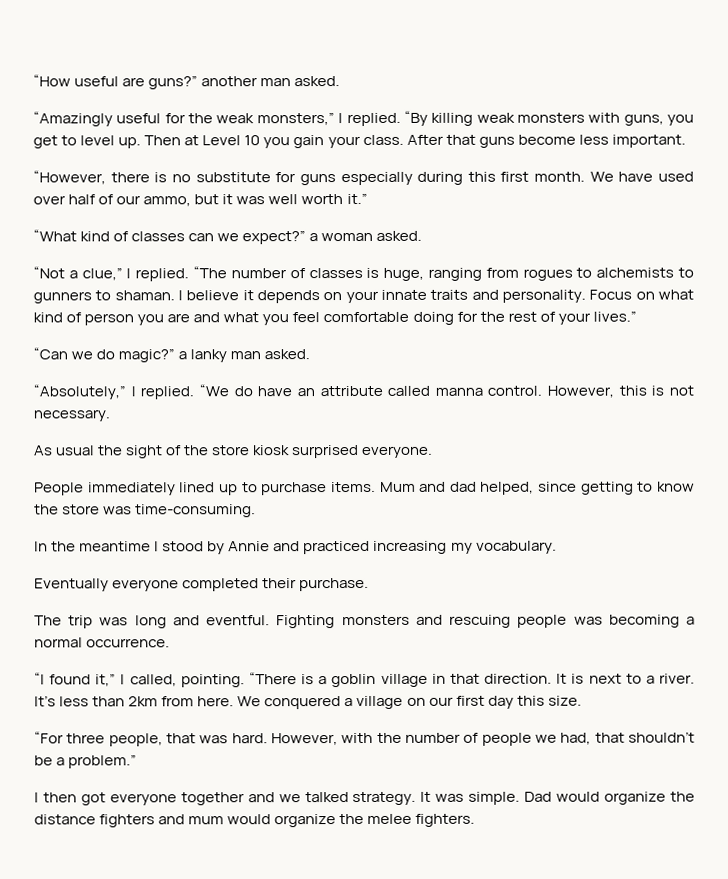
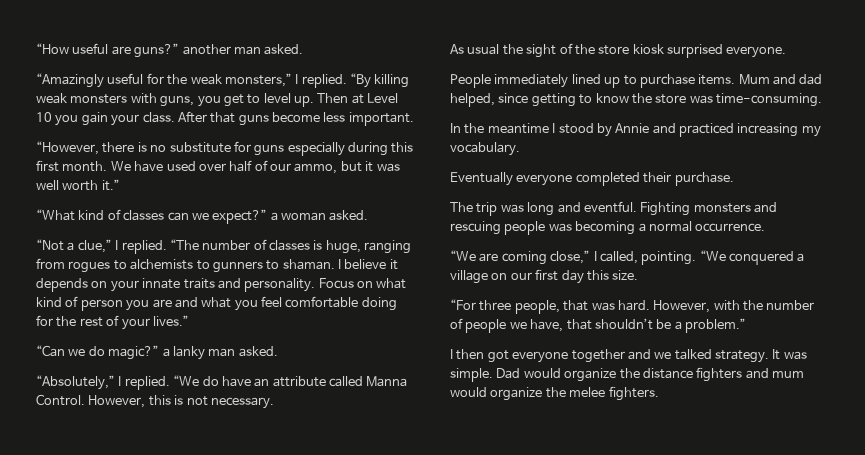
[434,385,543,396] manna control. -> [366,376,408,387] [36,394,85,406] Manna Control.
[34,672,695,688] [34,695,262,707] “I found it,” I called, pointing. “There is a goblin village in that direction. It is next to a river. It’s less than 2km from here. We -> [450,250,726,265] “We are coming close,” I called, pointing. “We
[560,732,592,745] had, -> [530,319,564,332] have,

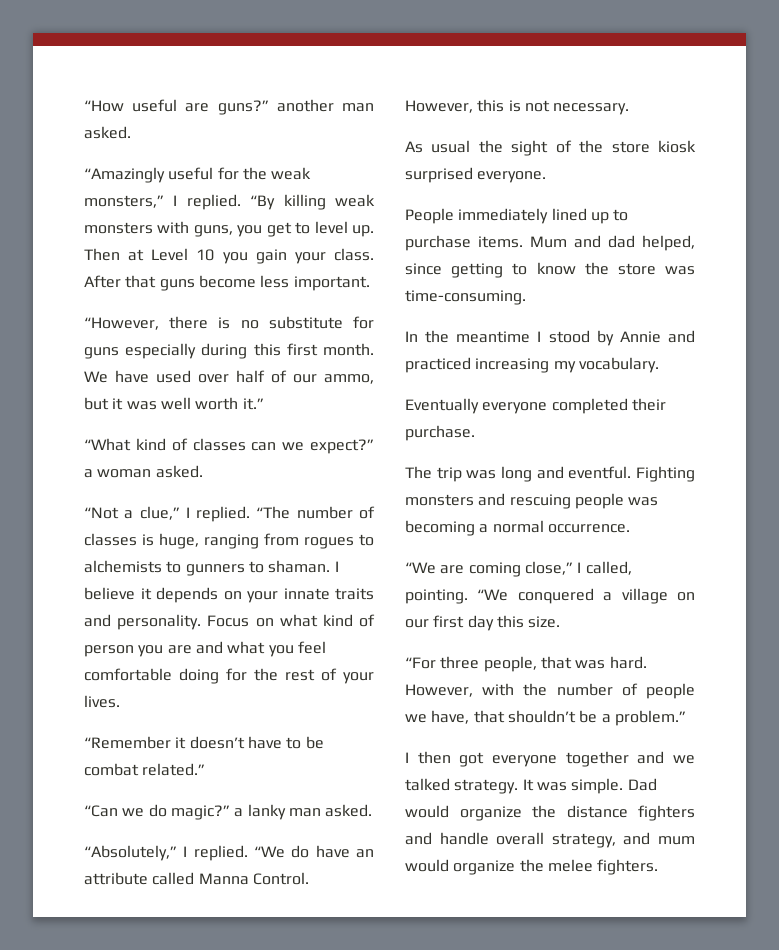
[152,315,189,326] lives.” -> [84,695,120,708] [84,736,324,749] [84,763,206,776] lives. // “Remember it doesn’t have to be combat related.”
(769, 373) none -> [439,832,651,848] handle overall strategy, and

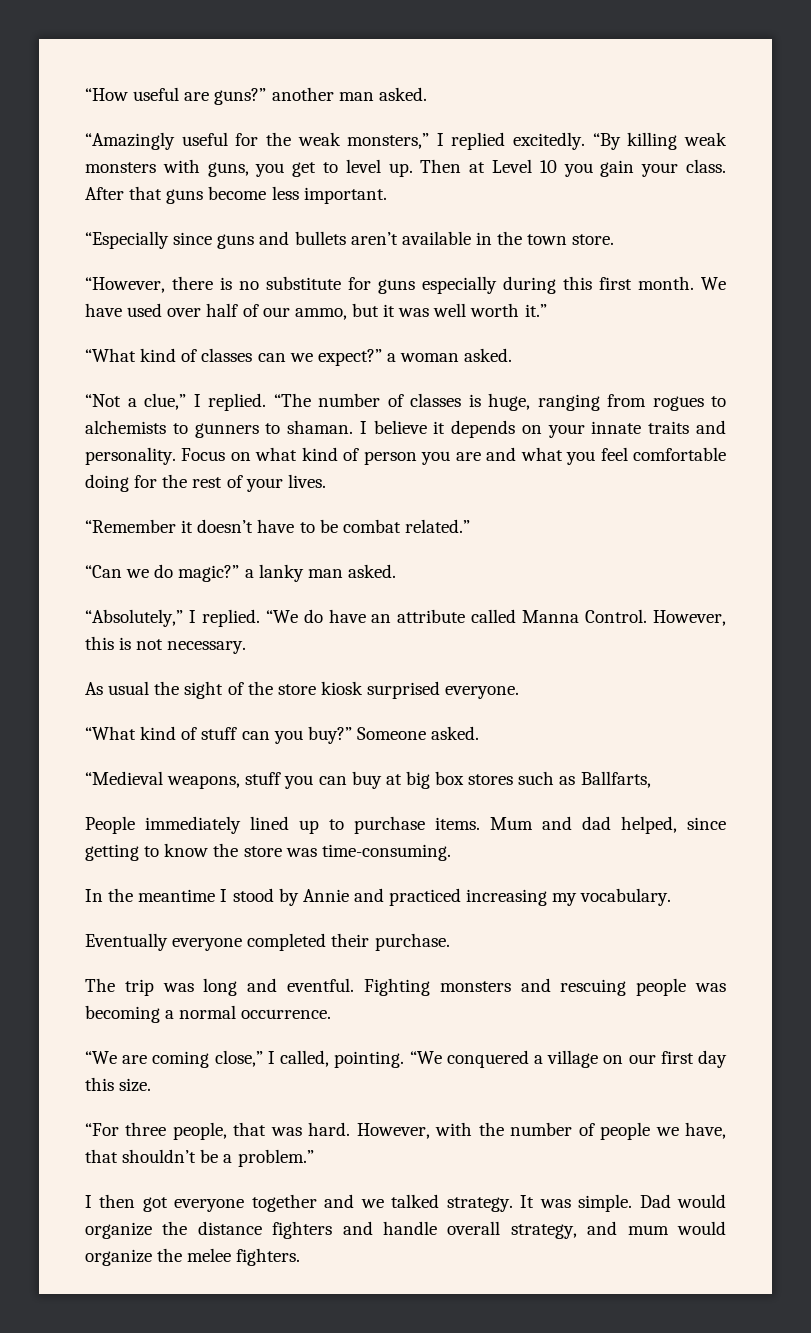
[186,194,241,210] replied. -> [451,132,586,150] replied excitedly.
(370, 283) none -> [85,231,615,249] // “Especially since guns and bullets aren’t available in the town store.
(547, 177) none -> [85,726,480,744] [85,771,651,789] // “What kind of stuff can you buy?” Someone asked. // “Medieval weapons, stuff you can buy at big box stores such as Ballfarts,

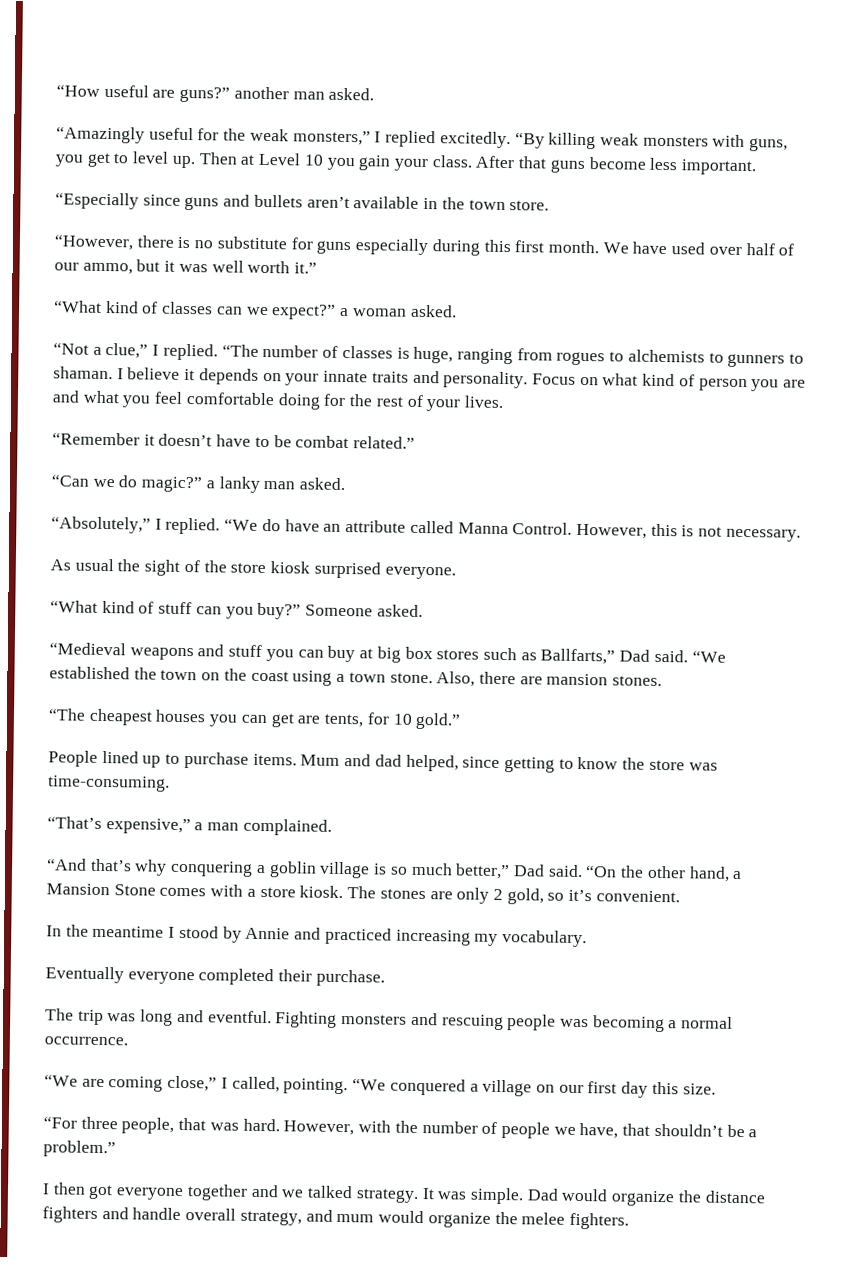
[167,775,241,789] weapons, -> [129,644,225,661] weapons and
[580,771,651,788] Ballfarts, -> [540,648,726,665] [49,666,663,687] [48,708,462,730] Ballfarts,” Dad said. “We established the town on the coast using a town stone. Also, there are mansion stones. // “The cheapest houses you can get are tents, for 10 gold.”
[145,816,241,834] immediately -> (98, 758) none
(451, 852) none -> [47,816,332,836] [47,858,743,882] [46,883,680,905] // “That’s expensive,” a man complained. // “And that’s why conquering a goblin village is so much better,” Dad said. “On the other hand, a Mansion Stone comes with a store kiosk. The stones are only 2 gold, so it’s convenient.

